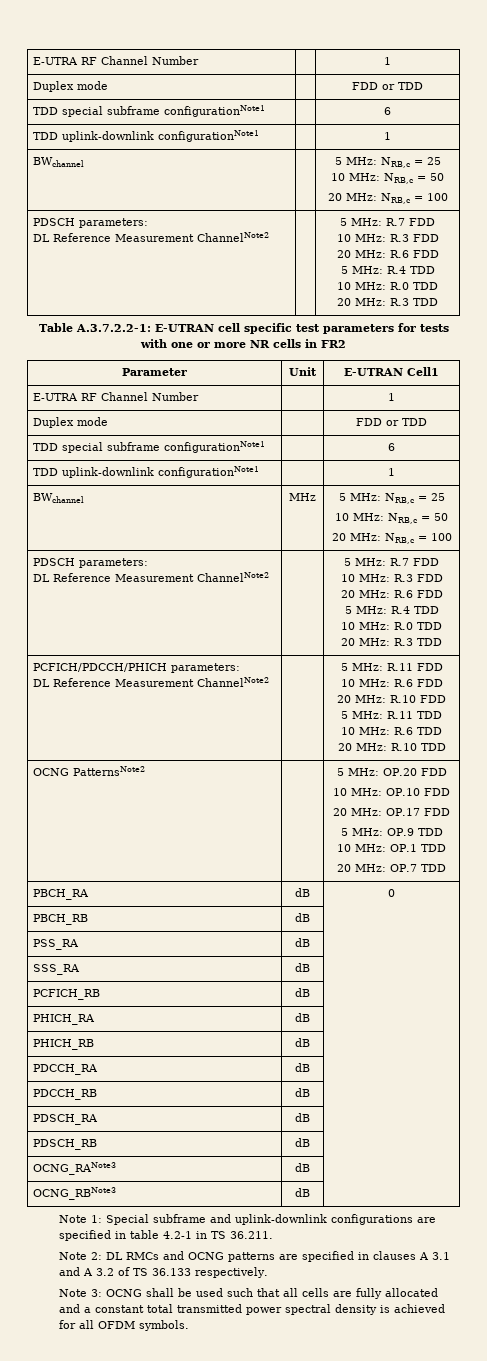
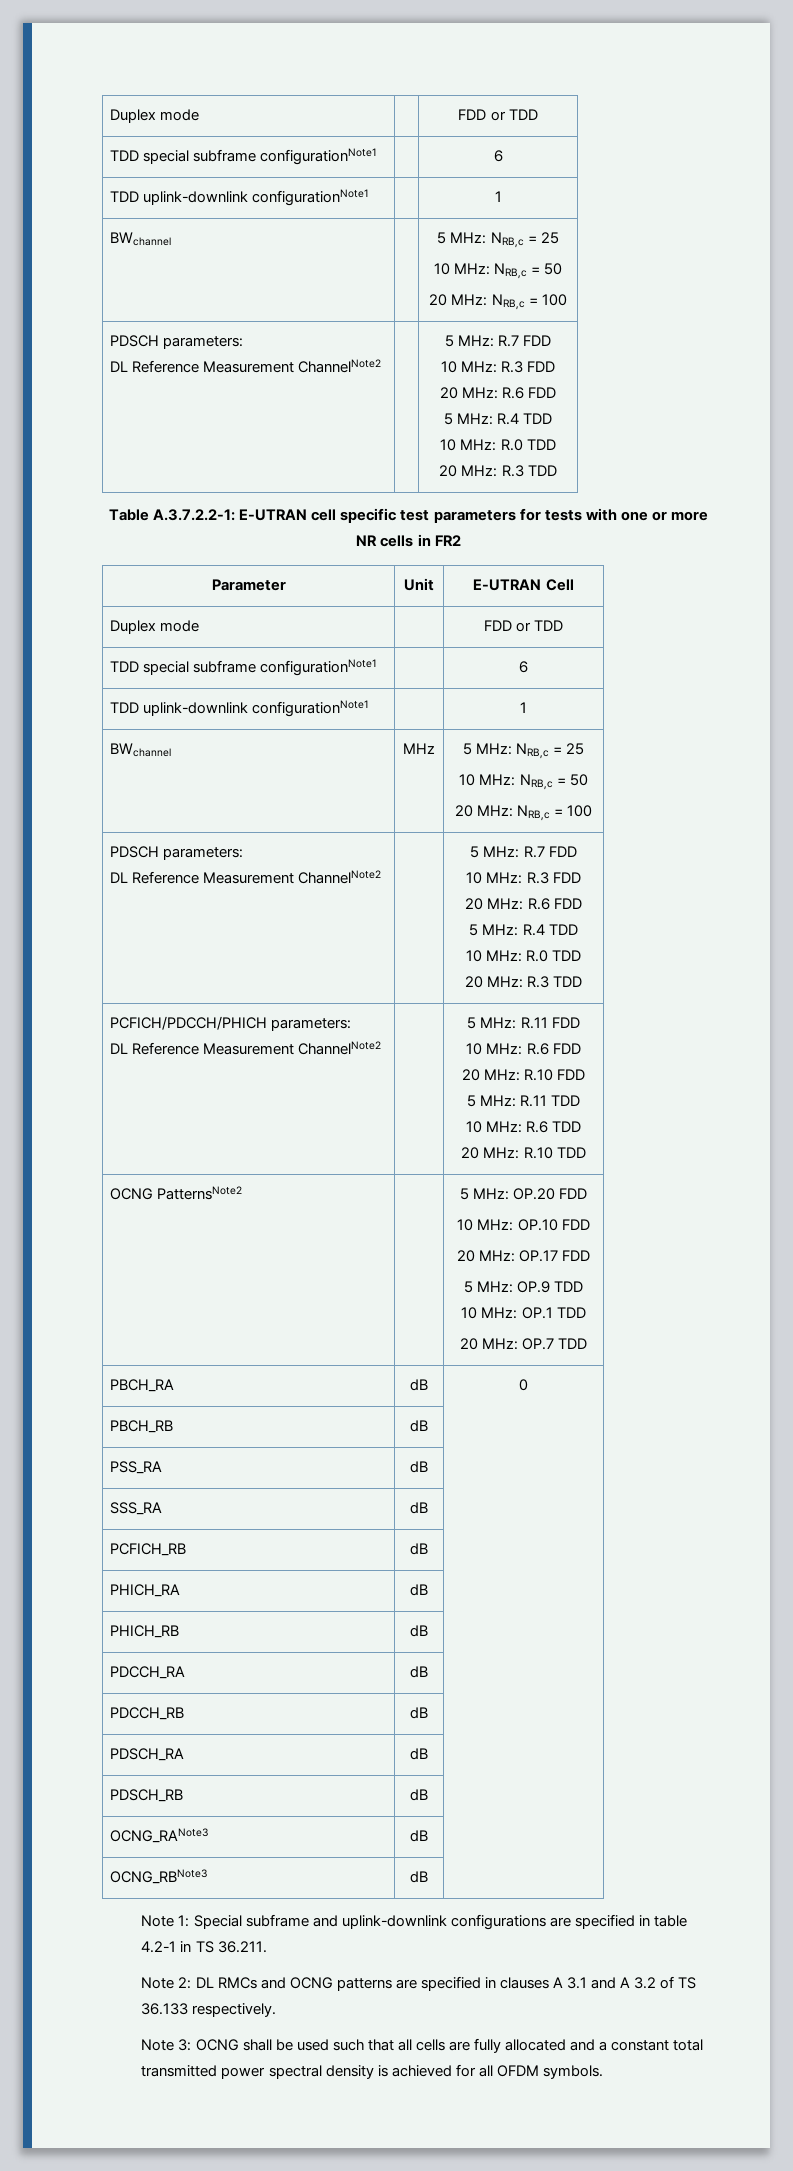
[33,56,200,65] [384,57,391,65] E-UTRA RF Channel Number | | 1 // -> (110, 116) none
[407,367,439,376] [33,392,200,401] [388,393,395,401] Cell1 // E-UTRA RF Channel Number | | 1 -> [545,579,574,591] Cell

